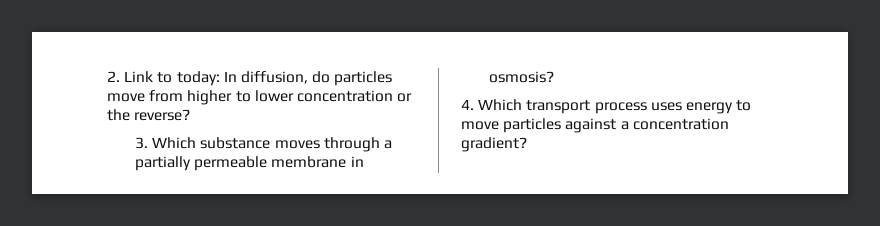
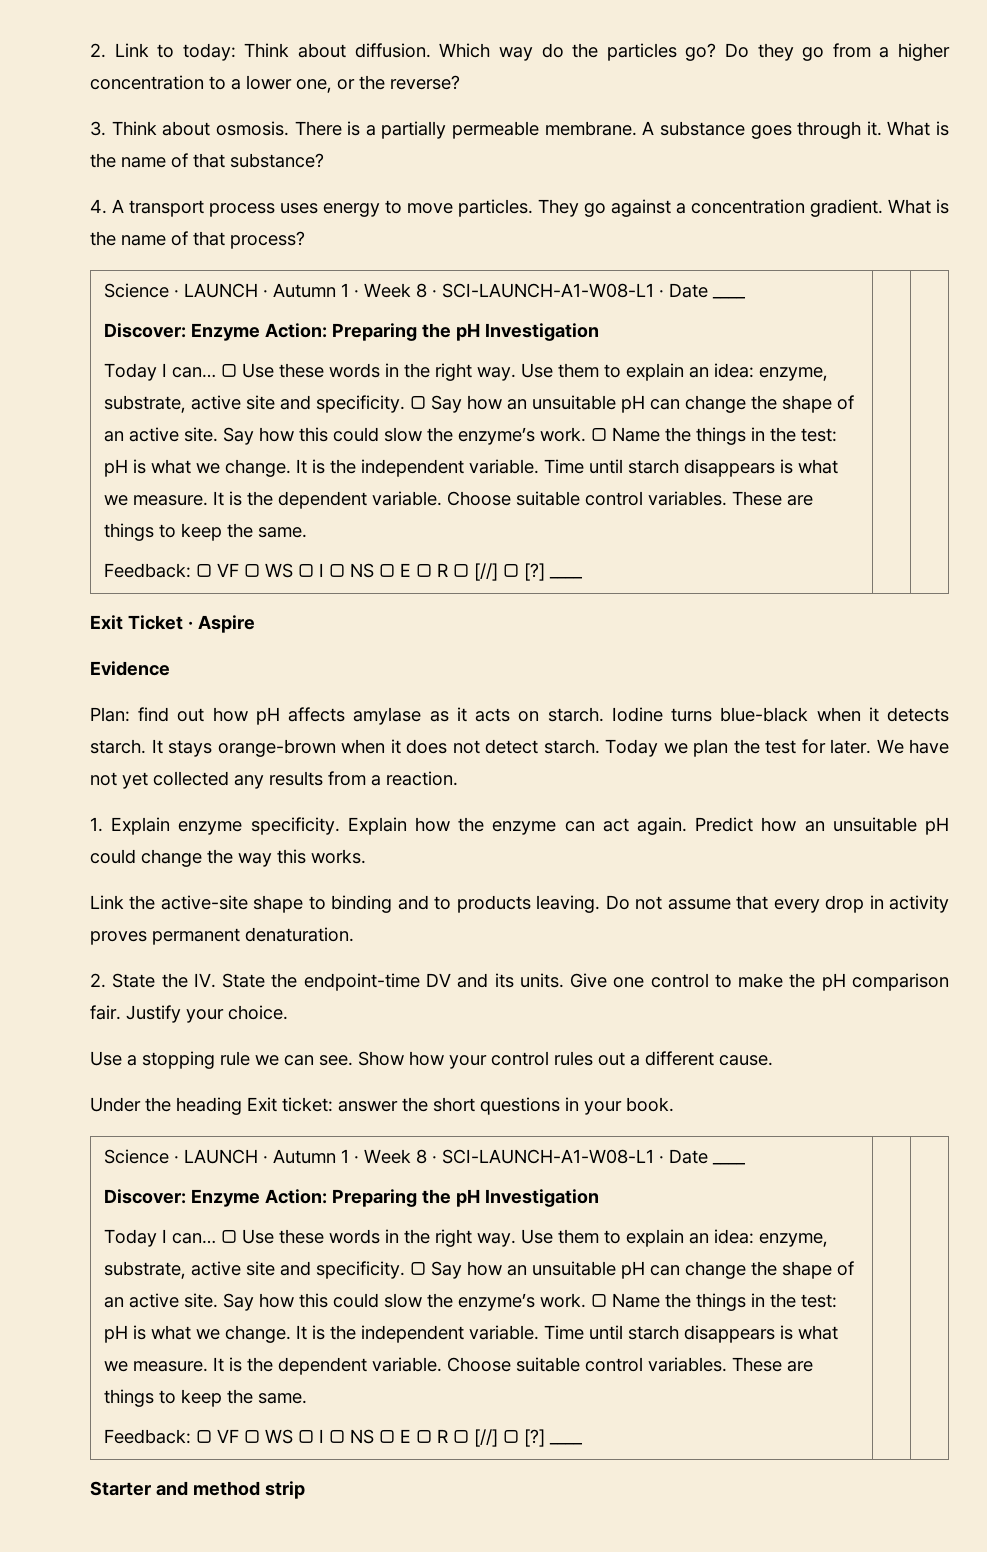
[223,71,393,86] [107,90,413,105] [107,109,191,121] [135,137,393,152] [135,156,364,171] [489,71,555,83] In diffusion, do particles move from higher to lower concentration or the reverse? // 3. Which substance moves through a partially permeable membrane in osmosis? -> [244,43,950,61] [90,75,460,93] [90,121,949,139] [90,153,324,168] Think about diffusion. Which way do the particles go? Do they go from a higher concentration to a lower one, or the reverse? // 3. Think about osmosis. There is a partially permeable membrane. A substance goes through it. What is the name of that substance?
[478,99,523,111] Which -> [112,199,124,213] A
[503,118,729,133] [461,137,527,152] particles against a concentration gradient? -> [458,199,949,217] [90,231,305,249] [104,283,747,299] [104,323,600,341] [104,363,829,381] [104,395,855,413] [104,427,838,445] [104,459,839,477] [104,491,814,509] [104,523,308,541] [104,563,584,581] [90,615,255,633] [90,661,170,676] [90,707,950,725] [90,739,949,757] [90,771,458,789] [90,817,950,835] [90,849,366,867] [90,895,950,913] [90,927,354,945] [90,973,950,991] [90,1005,288,1023] [90,1051,773,1069] [90,1097,674,1115] [104,1149,747,1165] [104,1189,600,1207] [104,1229,829,1247] [104,1261,855,1279] [104,1293,838,1311] [104,1325,839,1343] [104,1357,814,1375] [104,1389,308,1407] [104,1429,584,1447] [90,1481,305,1499] particles. They go against a concentration gradient. What is the name of that process? // Science · LAUNCH · Autumn 1 · Week 8 · SCI-LAUNCH-A1-W08-L1 · Date ____ // Discover: Enzyme Action: Preparing the pH Investigation // Today I can… □ Use these words in the right way. Use them to explain an idea: enzyme, substrate, active site and specificity. □ Say how an unsuitable pH can change the shape of an active site. Say how this could slow the enzyme’s work. □ Name the things in the test: pH is what we change. It is the independent variable. Time until starch disappears is what we measure. It is the dependent variable. Choose suitable control variables. These are things to keep the same. // Feedback: □ VF □ WS □ I □ NS □ E □ R □ [//] □ [?] ____ | | // Exit Ticket · Aspire // Evidence // Plan: find out how pH affects amylase as it acts on starch. Iodine turns blue-black when it detects starch. It stays orange-brown when it does not detect starch. Today we plan the test for later. We have not yet collected any results from a reaction. // 1. Explain enzyme specificity. Explain how the enzyme can act again. Predict how an unsuitable pH could change the way this works. // Link the active-site shape to binding and to products leaving. Do not assume that every drop in activity proves permanent denaturation. // 2. State the IV. State the endpoint-time DV and its units. Give one control to make the pH comparison fair. Justify your choice. // Use a stopping rule we can see. Show how your control rules out a different cause. // Under the heading Exit ticket: answer the short questions in your book. // Science · LAUNCH · Autumn 1 · Week 8 · SCI-LAUNCH-A1-W08-L1 · Date ____ // Discover: Enzyme Action: Preparing the pH Investigation // Today I can… □ Use these words in the right way. Use them to explain an idea: enzyme, substrate, active site and specificity. □ Say how an unsuitable pH can change the shape of an active site. Say how this could slow the enzyme’s work. □ Name the things in the test: pH is what we change. It is the independent variable. Time until starch disappears is what we measure. It is the dependent variable. Choose suitable control variables. These are things to keep the same. // Feedback: □ VF □ WS □ I □ NS □ E □ R □ [//] □ [?] ____ | | // Starter and method strip

